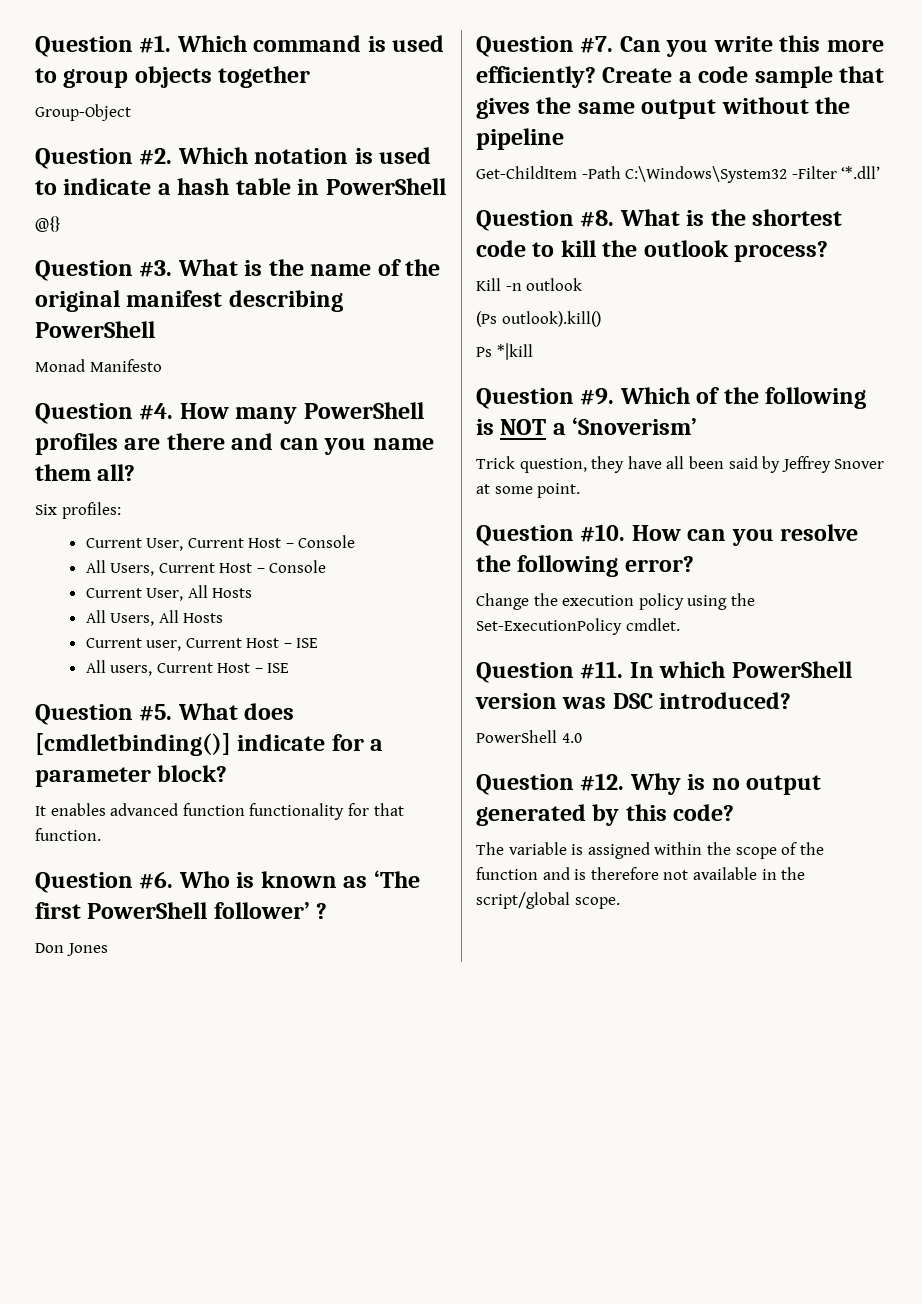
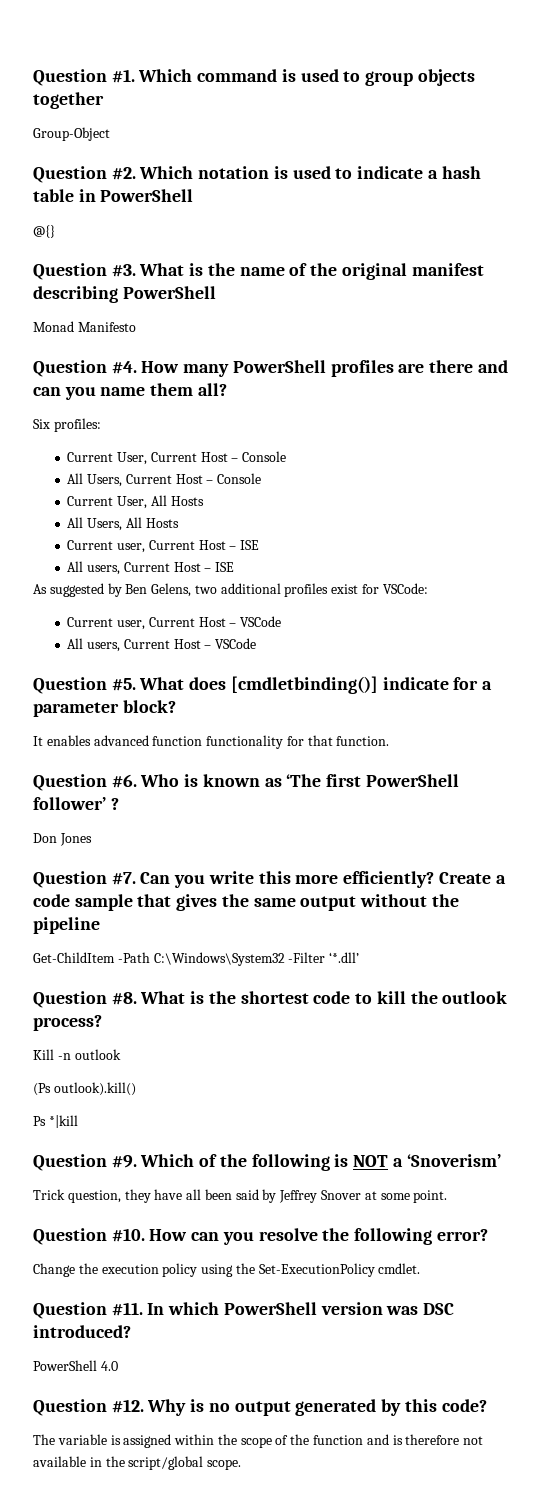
(290, 668) none -> [33,583,428,597] [67,616,282,630] [67,638,257,652] // As suggested by Ben Gelens, two additional profiles exist for VSCode: // Current user, Current Host – VSCode // All users, Current Host – VSCode

